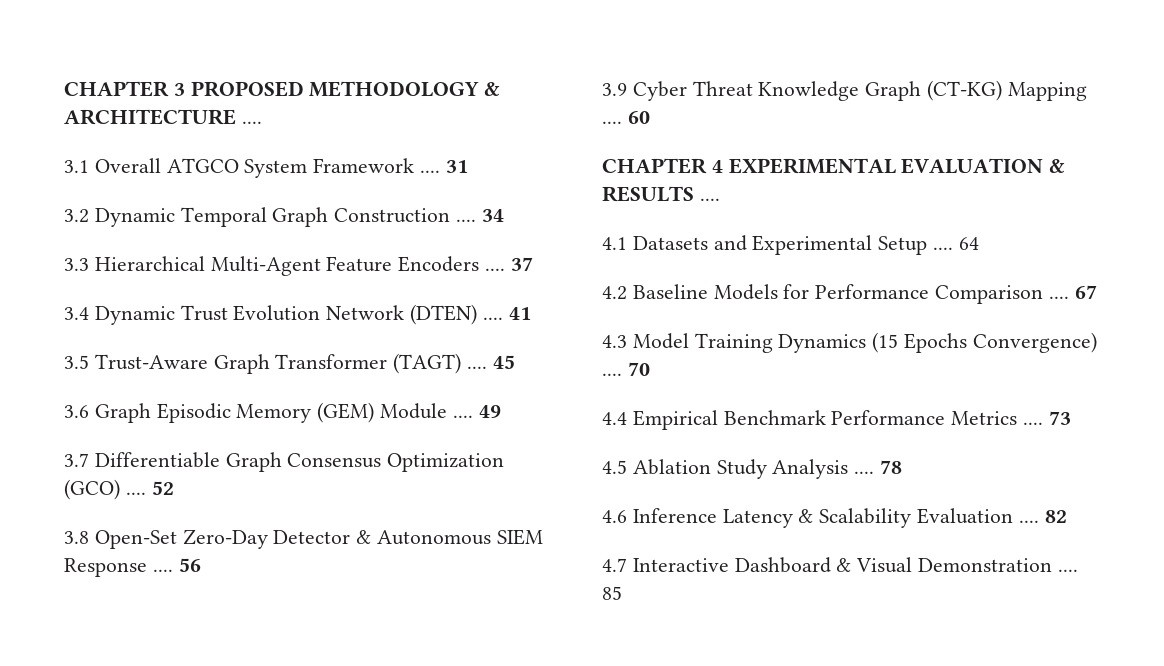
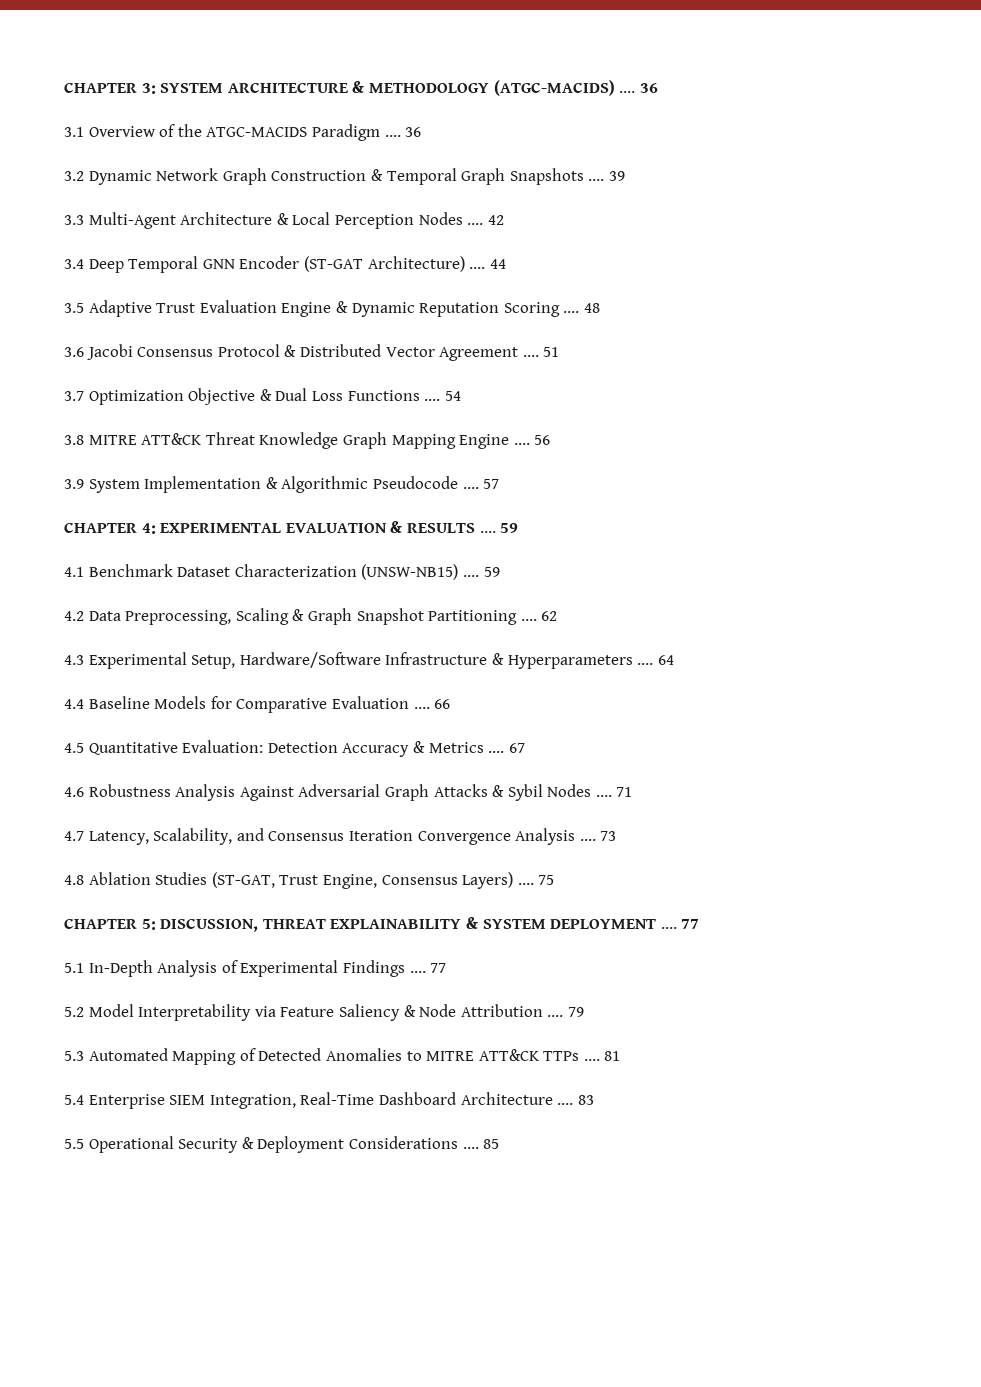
[64,81,501,97] [64,109,262,125] CHAPTER 3 PROPOSED METHODOLOGY & ARCHITECTURE .... -> [64,80,658,96] CHAPTER 3: SYSTEM ARCHITECTURE & METHODOLOGY (ATGC-MACIDS) .... 36
[94,158,468,178] [64,207,504,227] [64,256,533,276] [64,304,531,325] [64,353,515,374] [64,402,501,423] [64,452,505,472] [64,479,174,500] [64,529,543,549] [64,558,201,577] [602,80,1087,101] [602,111,650,124] [602,158,723,174] Overall ATGCO System Framework .... 31 // 3.2 Dynamic Temporal Graph Construction .... 34 // 3.3 Hierarchical Multi-Agent Feature Encoders .... 37 // 3.4 Dynamic Trust Evolution Network (DTEN) .... 41 // 3.5 Trust-Aware Graph Transformer (TAGT) .... 45 // 3.6 Graph Episodic Memory (GEM) Module .... 49 // 3.7 Differentiable Graph Consensus Optimization (GCO) .... 52 // 3.8 Open-Set Zero-Day Detector & Autonomous SIEM Response .... 56 // 3.9 Cyber Threat Knowledge Graph (CT-KG) Mapping .... 60 // CHAPTER 4 -> [88,124,422,141] [64,168,625,185] [64,212,504,229] [64,256,506,273] [64,300,600,317] [64,344,560,361] [64,388,461,405] [64,432,551,449] [64,476,500,493] [64,522,156,534] Overview of the ATGC-MACIDS Paradigm .... 36 // 3.2 Dynamic Network Graph Construction & Temporal Graph Snapshots .... 39 // 3.3 Multi-Agent Architecture & Local Perception Nodes .... 42 // 3.4 Deep Temporal GNN Encoder (ST-GAT Architecture) .... 44 // 3.5 Adaptive Trust Evaluation Engine & Dynamic Reputation Scoring .... 48 // 3.6 Jacobi Consensus Protocol & Distributed Vector Agreement .... 51 // 3.7 Optimization Objective & Dual Loss Functions .... 54 // 3.8 MITRE ATT&CK Threat Knowledge Graph Mapping Engine .... 56 // 3.9 System Implementation & Algorithmic Pseudocode .... 57 // CHAPTER 4:
(720, 199) none -> [500,523,519,533] 59
[632,235,928,255] Datasets and Experimental Setup -> [88,564,500,580] [64,608,558,625] [64,652,633,669] Benchmark Dataset Characterization (UNSW-NB15) .... 59 // 4.2 Data Preprocessing, Scaling & Graph Snapshot Partitioning .... 62 // 4.3 Experimental Setup, Hardware/Software Infrastructure & Hyperparameters
[602,286,627,300] 4.2 -> [64,699,84,709] 4.4
[815,284,1097,304] [602,332,1097,353] [602,362,650,376] [602,410,1071,430] [602,459,903,479] [602,508,1067,528] [602,557,1053,573] Performance Comparison .... 67 // 4.3 Model Training Dynamics (15 Epochs Convergence) .... 70 // 4.4 Empirical Benchmark Performance Metrics .... 73 // 4.5 Ablation Study Analysis .... 78 // 4.6 Inference Latency & Scalability Evaluation .... 82 // 4.7 Interactive Dashboard & Visual Demonstration -> [236,696,451,713] [64,740,525,757] [64,784,633,801] [64,828,617,845] [64,872,555,889] [64,917,700,932] [64,960,447,977] [64,1004,584,1021] [64,1048,621,1065] [64,1092,594,1109] [64,1136,458,1153] Comparative Evaluation .... 66 // 4.5 Quantitative Evaluation: Detection Accuracy & Metrics .... 67 // 4.6 Robustness Analysis Against Adversarial Graph Attacks & Sybil Nodes .... 71 // 4.7 Latency, Scalability, and Consensus Iteration Convergence Analysis .... 73 // 4.8 Ablation Studies (ST-GAT, Trust Engine, Consensus Layers) .... 75 // CHAPTER 5: DISCUSSION, THREAT EXPLAINABILITY & SYSTEM DEPLOYMENT .... 77 // 5.1 In-Depth Analysis of Experimental Findings .... 77 // 5.2 Model Interpretability via Feature Saliency & Node Attribution .... 79 // 5.3 Automated Mapping of Detected Anomalies to MITRE ATT&CK TTPs .... 81 // 5.4 Enterprise SIEM Integration, Real-Time Dashboard Architecture .... 83 // 5.5 Operational Security & Deployment Considerations

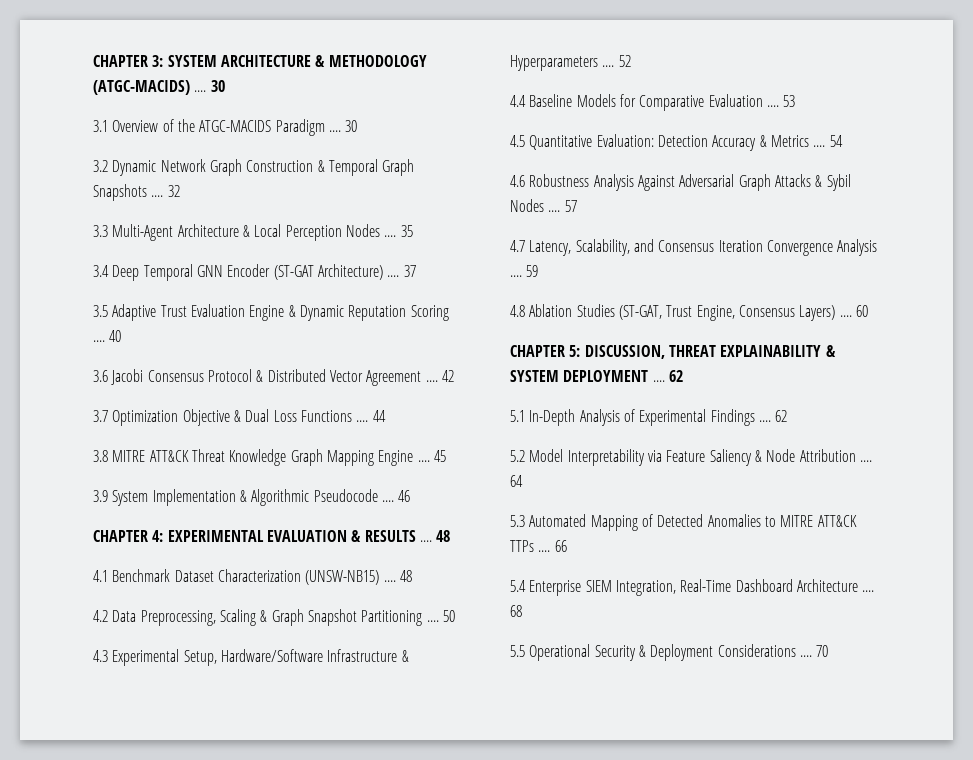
[639,83,658,93] 36 -> [210,80,225,92] 30
[405,127,422,137] 36 -> [345,120,358,132] 30
[608,171,625,181] 39 -> [167,185,180,197] 32
[487,215,504,225] 42 -> [400,225,413,237] 35
[489,259,506,269] 44 -> [403,265,416,277] 37
[583,303,600,313] 48 -> [109,330,122,342] 40
[543,347,560,357] 51 -> [441,370,454,382] 42
[444,391,461,401] 54 -> [372,410,386,422] 44
[534,435,551,445] 56 -> [433,450,446,462] 45
[483,479,500,489] 57 -> [398,490,411,502] 46
[500,523,519,533] 59 -> [436,530,451,542] 48
[483,567,500,577] 59 -> [399,570,412,582] 48
[541,611,558,621] 62 -> [442,610,455,622] 50
[657,655,674,665] 64 -> [618,55,631,67] 52
[434,699,451,709] 66 -> [783,95,796,107] 53
[508,743,525,753] 67 -> [829,135,843,147] 54
[616,787,633,797] 71 -> [564,200,577,212] 57
[600,831,617,841] 73 -> [526,265,539,277] 59
[538,875,555,885] 75 -> [855,305,868,317] 60
[681,919,700,929] 77 -> [668,370,683,382] 62
[430,963,447,973] 77 -> [775,410,788,422] 62
[567,1007,584,1017] 79 -> [510,475,523,487] 64
[604,1051,621,1061] 81 -> [554,540,567,552] 66
[577,1095,594,1105] 83 -> [510,605,522,617] 68
[483,1139,500,1149] 85 -> [816,645,829,657] 70

